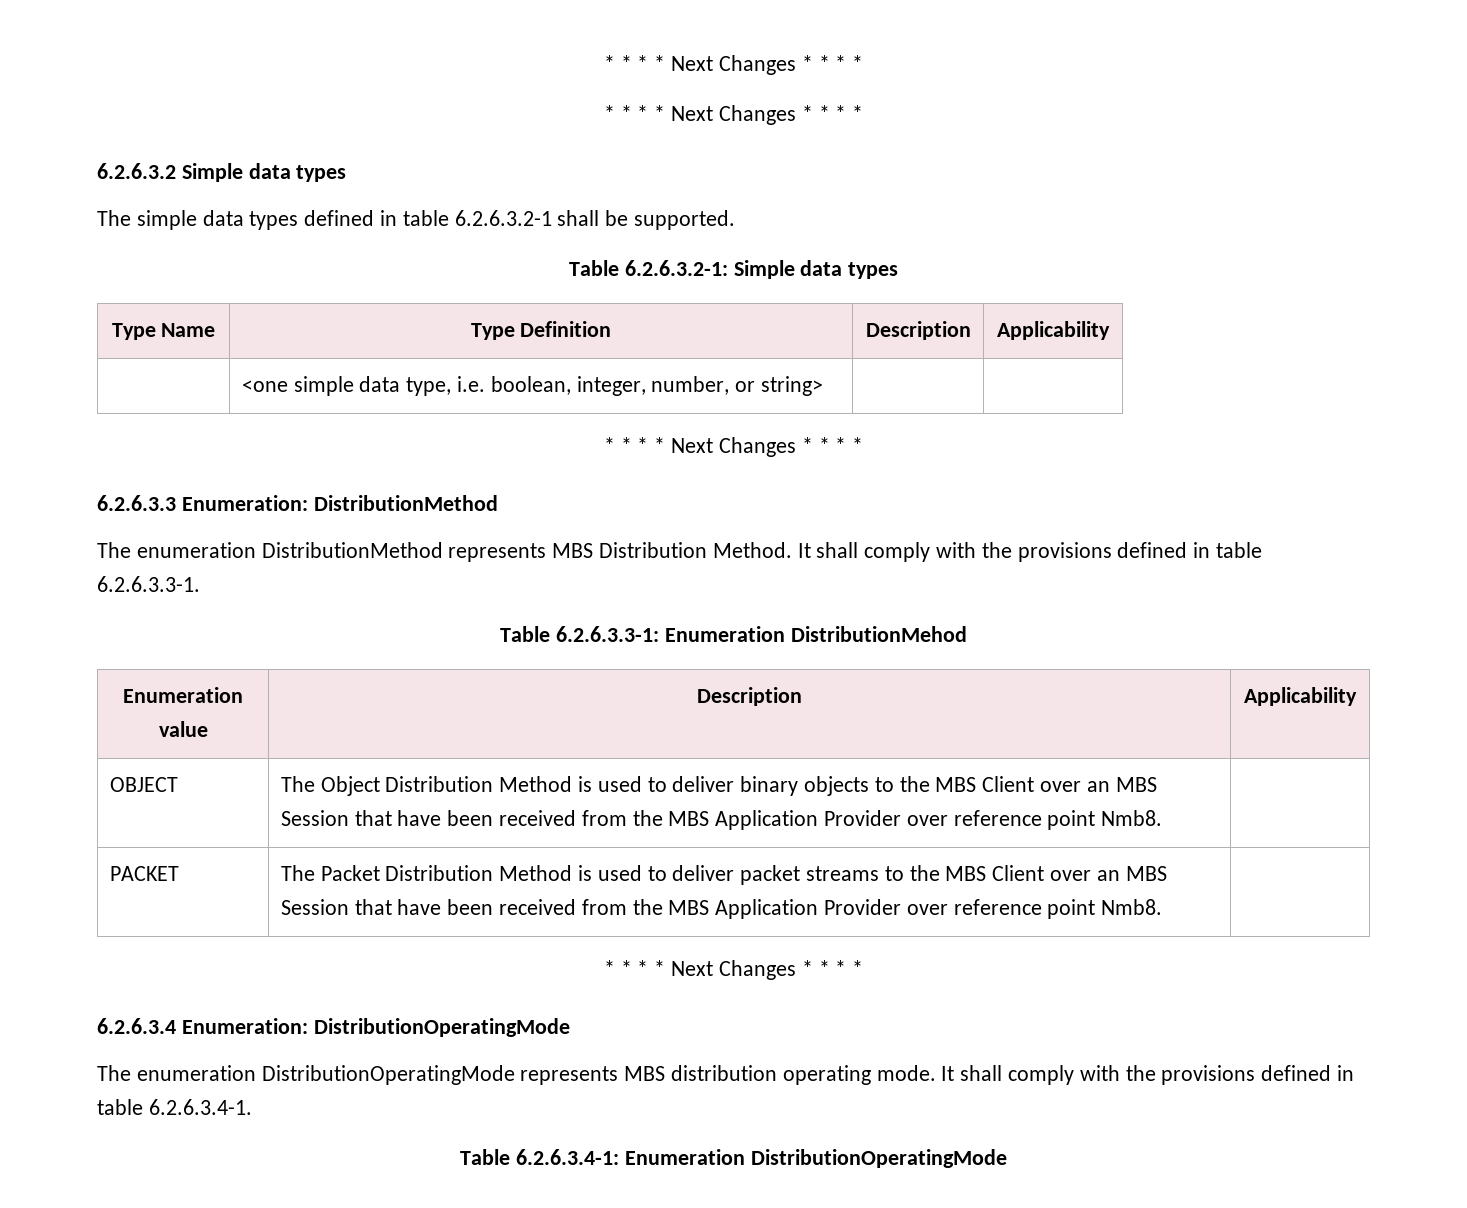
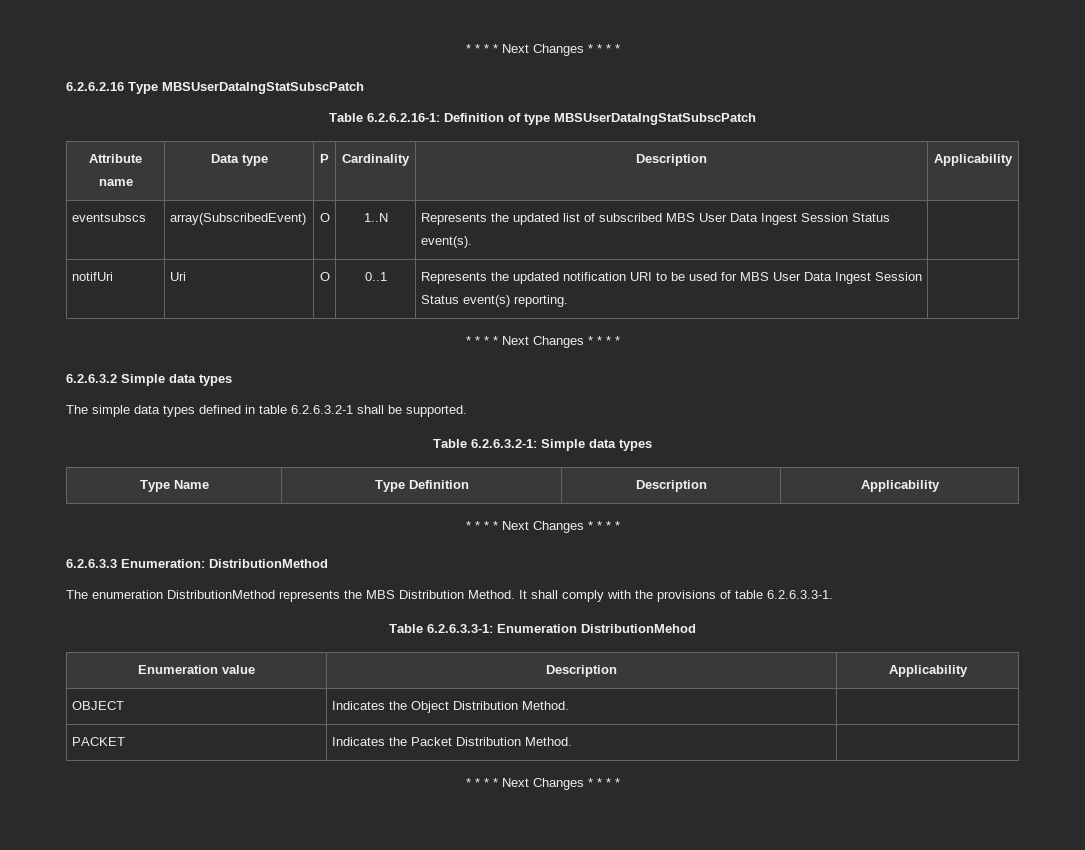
(864, 63) none -> [66,82,364,94] [329,113,756,125] [89,154,142,163] [98,179,133,186] [210,154,268,166] [320,154,329,163] [342,154,410,166] [636,154,707,166] [934,154,1013,166] [71,213,146,222] [169,213,306,225] [319,213,330,222] [363,213,388,222] [420,213,890,225] [420,236,472,248] [71,272,113,281] [169,272,186,281] [319,272,330,281] [364,272,387,281] [420,272,922,284] [420,295,568,307] // 6.2.6.2.16 Type MBSUserDataIngStatSubscPatch // Table 6.2.6.2.16-1: Definition of type MBSUserDataIngStatSubscPatch // Attribute name | Data type | P | Cardinality | Description | Applicability // eventsubscs | array(SubscribedEvent) | O | 1..N | Represents the updated list of subscribed MBS User Data Ingest Session Status event(s). | // notifUri | Uri | O | 0..1 | Represents the updated notification URI to be used for MBS User Data Ingest Session Status event(s) reporting. |
[241,376,823,396] // | <one simple data type, i.e. boolean, integer, number, or string> | | -> (940, 486) none
(547, 552) none -> [344,590,362,599] the
[1117,542,1211,558] defined in -> [720,590,731,599] of
[280,776,1157,796] [280,810,1163,830] [109,866,179,881] [280,865,1167,885] [280,899,1163,919] The Object Distribution Method is used to deliver binary objects to the MBS Client over an MBS Session that have been received from the MBS Application Provider over reference point Nmb8. | // PACKET | The Packet Distribution Method is used to deliver packet streams to the MBS Client over an MBS Session that have been received from the MBS Application Provider over reference point Nmb8. -> [331,701,569,713] [71,737,125,746] [331,737,572,746] Indicates the Object Distribution Method. | // PACKET | Indicates the Packet Distribution Method.
[97,1018,570,1037] [97,1065,1355,1085] [97,1099,252,1115] [460,1149,1007,1168] // 6.2.6.3.4 Enumeration: DistributionOperatingMode // The enumeration DistributionOperatingMode represents MBS distribution operating mode. It shall comply with the provisions defined in table 6.2.6.3.4-1. // Table 6.2.6.3.4-1: Enumeration DistributionOperatingMode -> (620, 782) none

